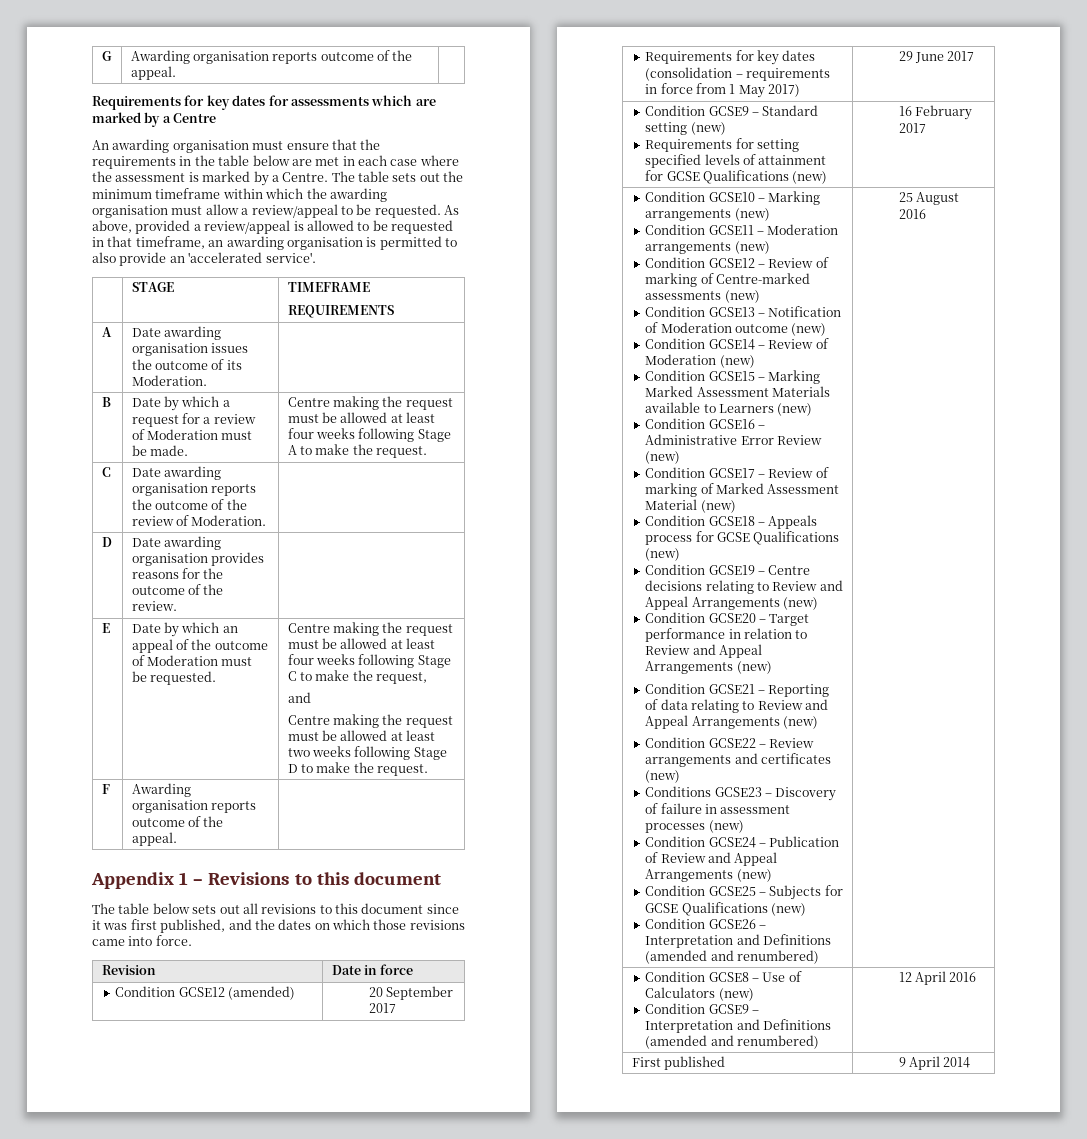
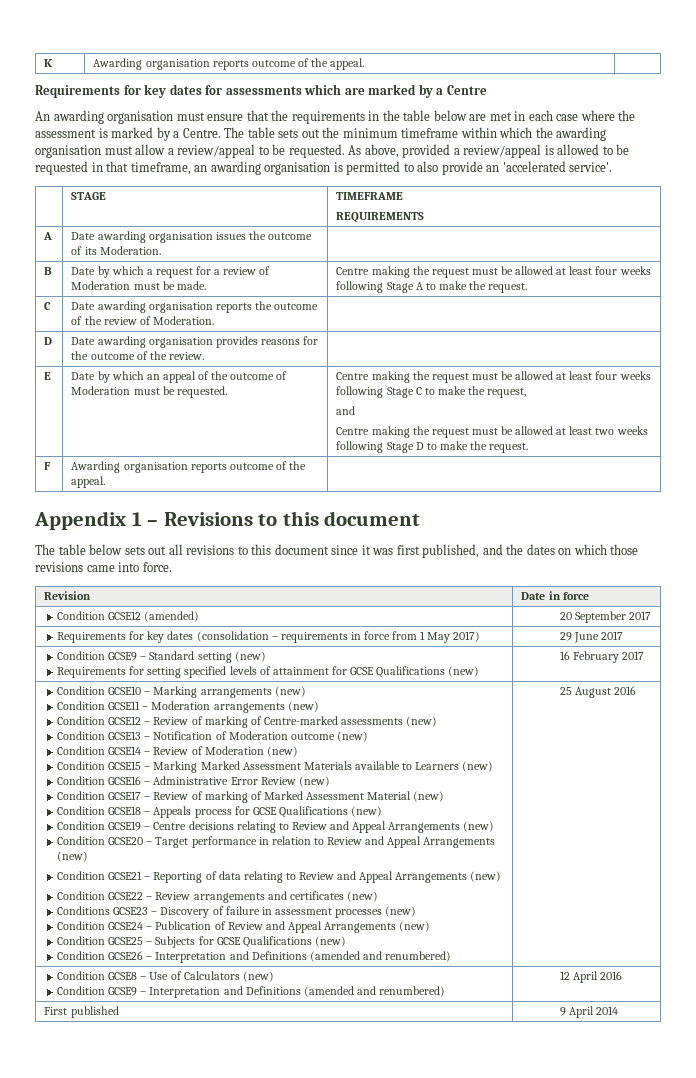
[101,51,112,61] G -> [44,59,54,67] K

